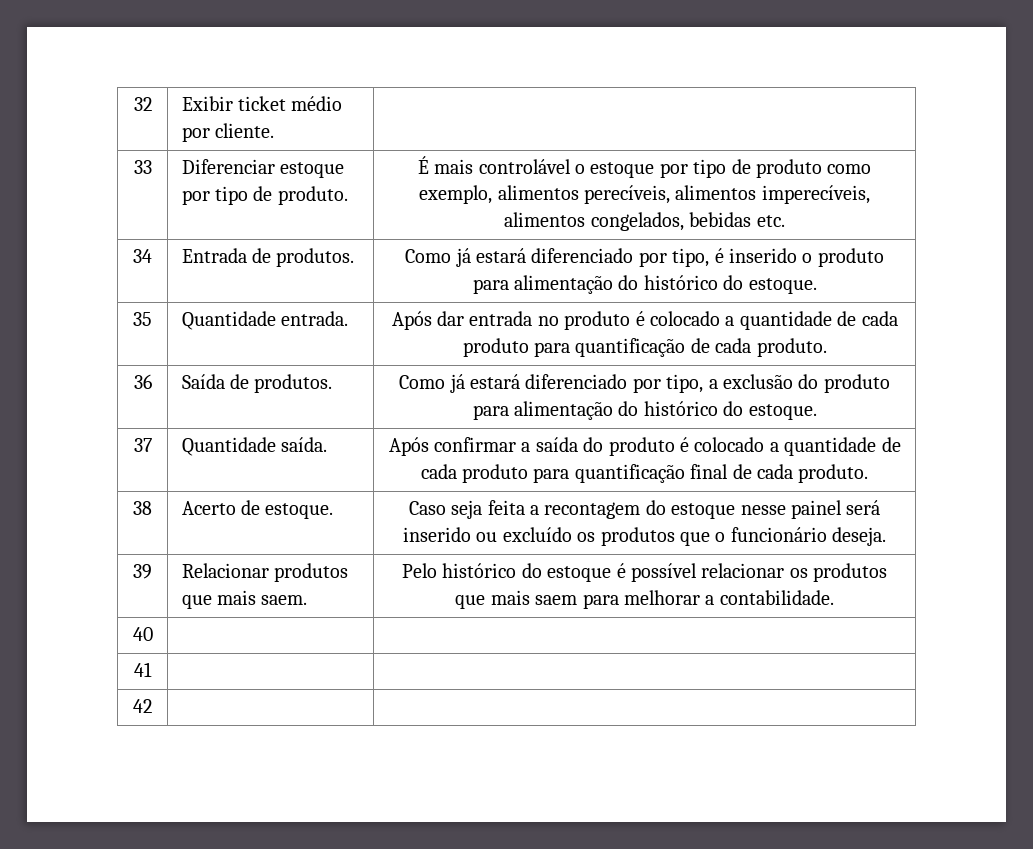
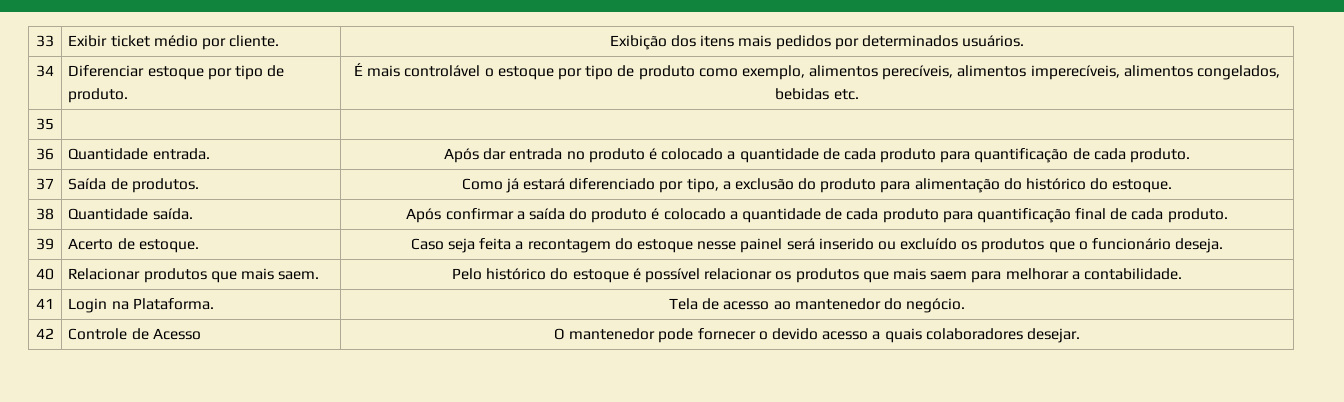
[133,97,152,111] 32 -> [36,35,54,47] 33
[133,160,152,174] // 33 -> [609,35,1025,50] [36,65,54,77] Exibição dos itens mais pedidos por determinados usuários. // 34
[133,249,152,263] [181,248,355,267] [405,248,884,267] [472,275,817,294] [133,312,152,326] 34 | Entrada de produtos. | Como já estará diferenciado por tipo, é inserido o produto para alimentação do histórico do estoque. // 35 -> [36,118,54,130] [36,148,54,160] 35 | | // 36
[133,374,152,389] 36 -> [36,178,54,190] 37
[133,438,152,452] 37 -> [36,208,54,220] 38
[133,501,152,515] 38 -> [36,238,54,250] 39
[133,564,152,579] 39 -> [36,268,54,280] 40
[132,627,153,641] // 40 | | -> (1182, 274) none
[133,699,152,713] | // 42 | | -> [68,298,214,313] [668,298,966,313] [36,328,54,339] [68,328,201,340] [554,328,1080,343] Login na Plataforma. | Tela de acesso ao mantenedor do negócio. // 42 | Controle de Acesso | O mantenedor pode fornecer o devido acesso a quais colaboradores desejar.

